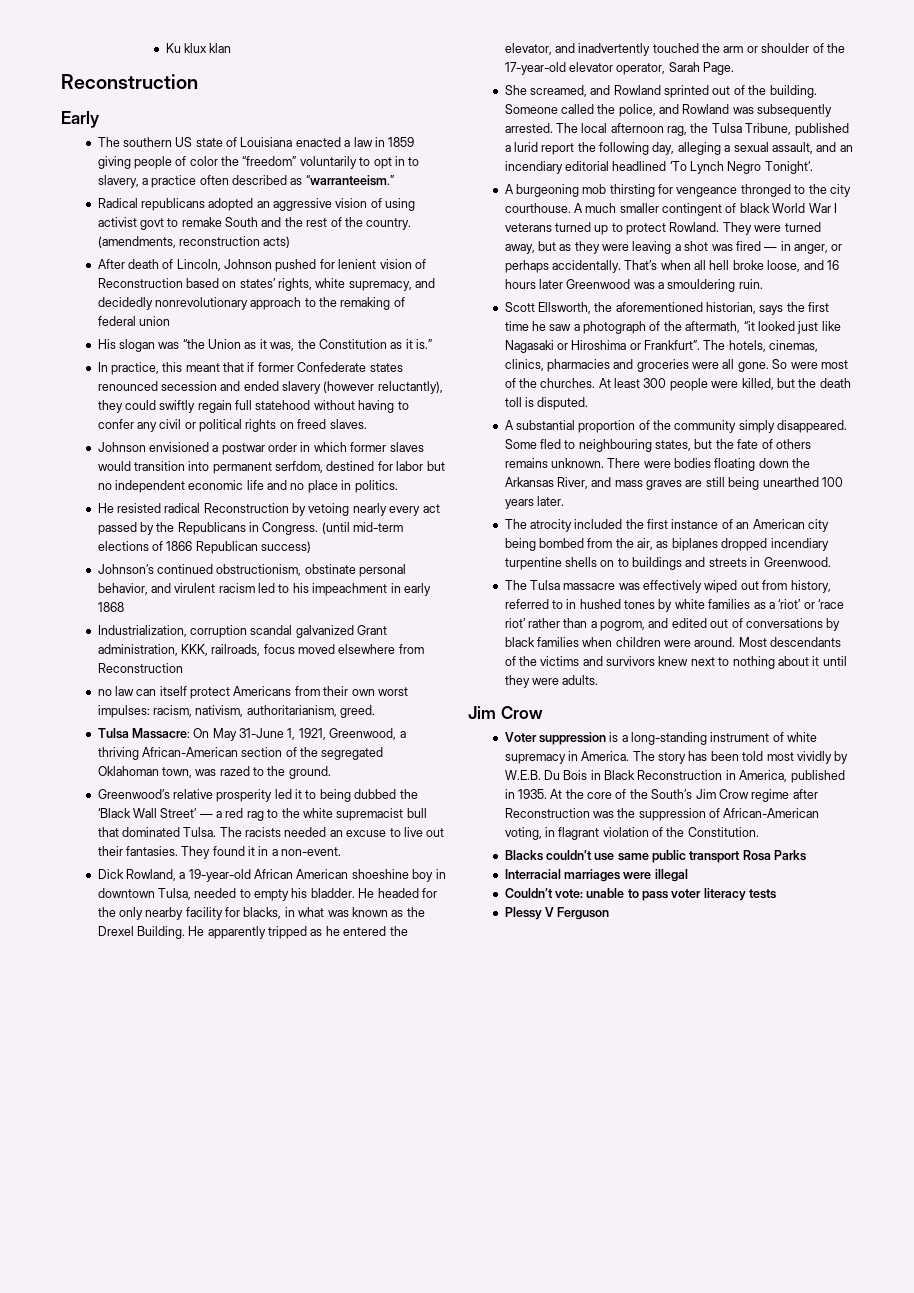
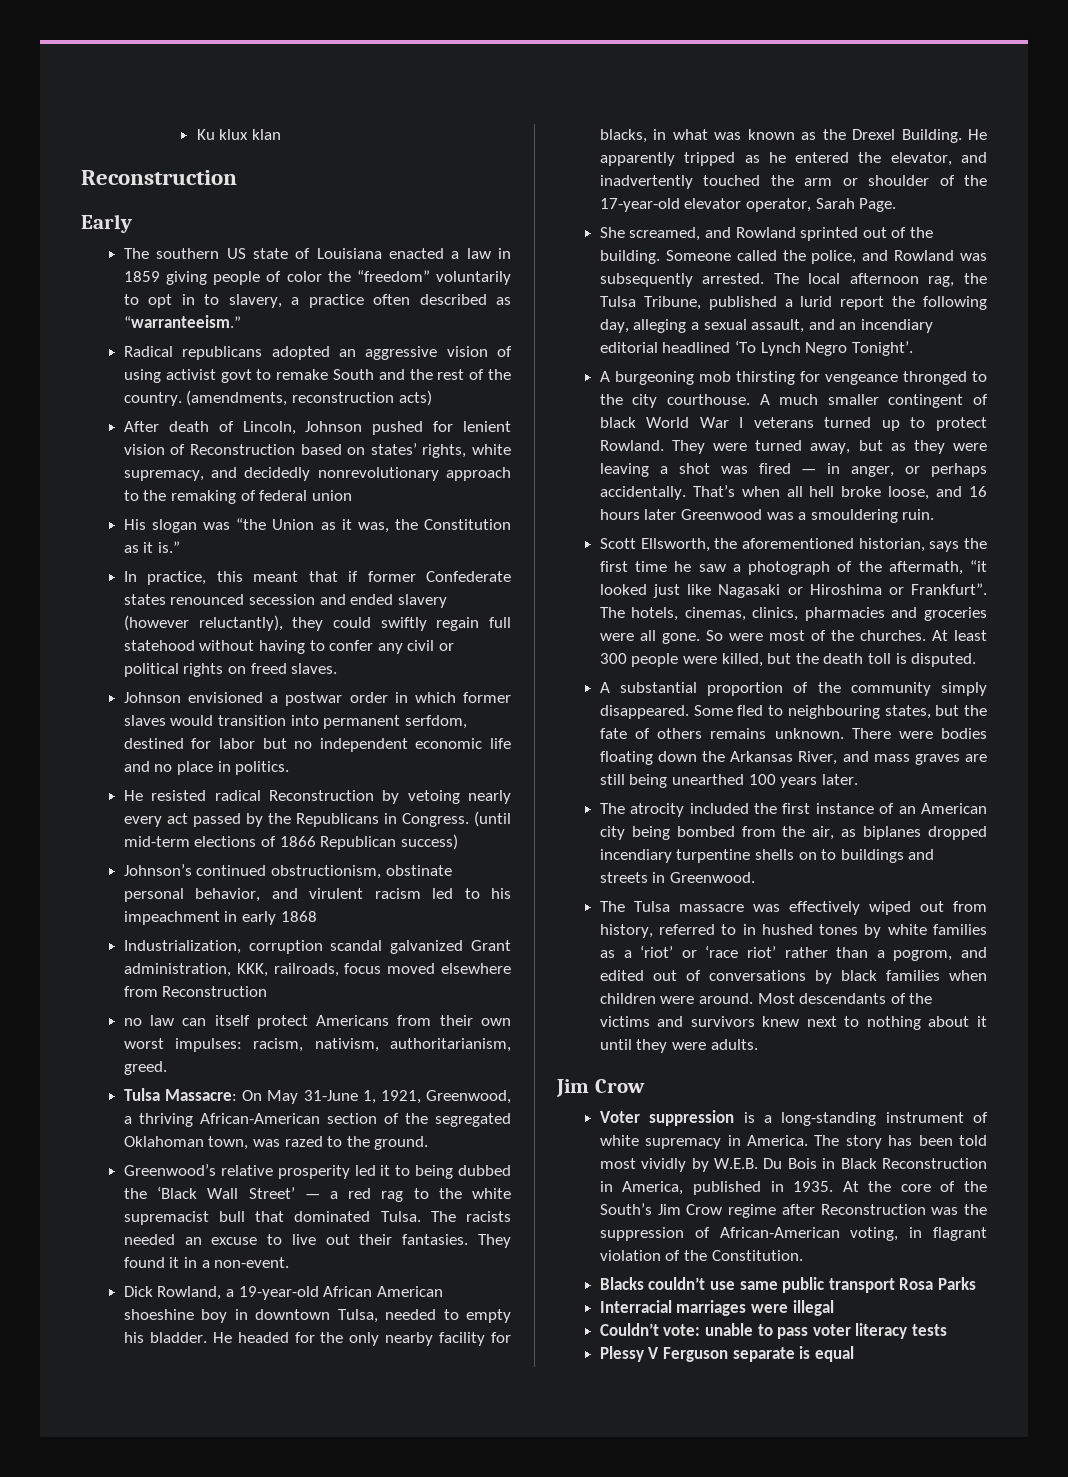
(610, 913) none -> [732,1346,854,1362] separate is equal

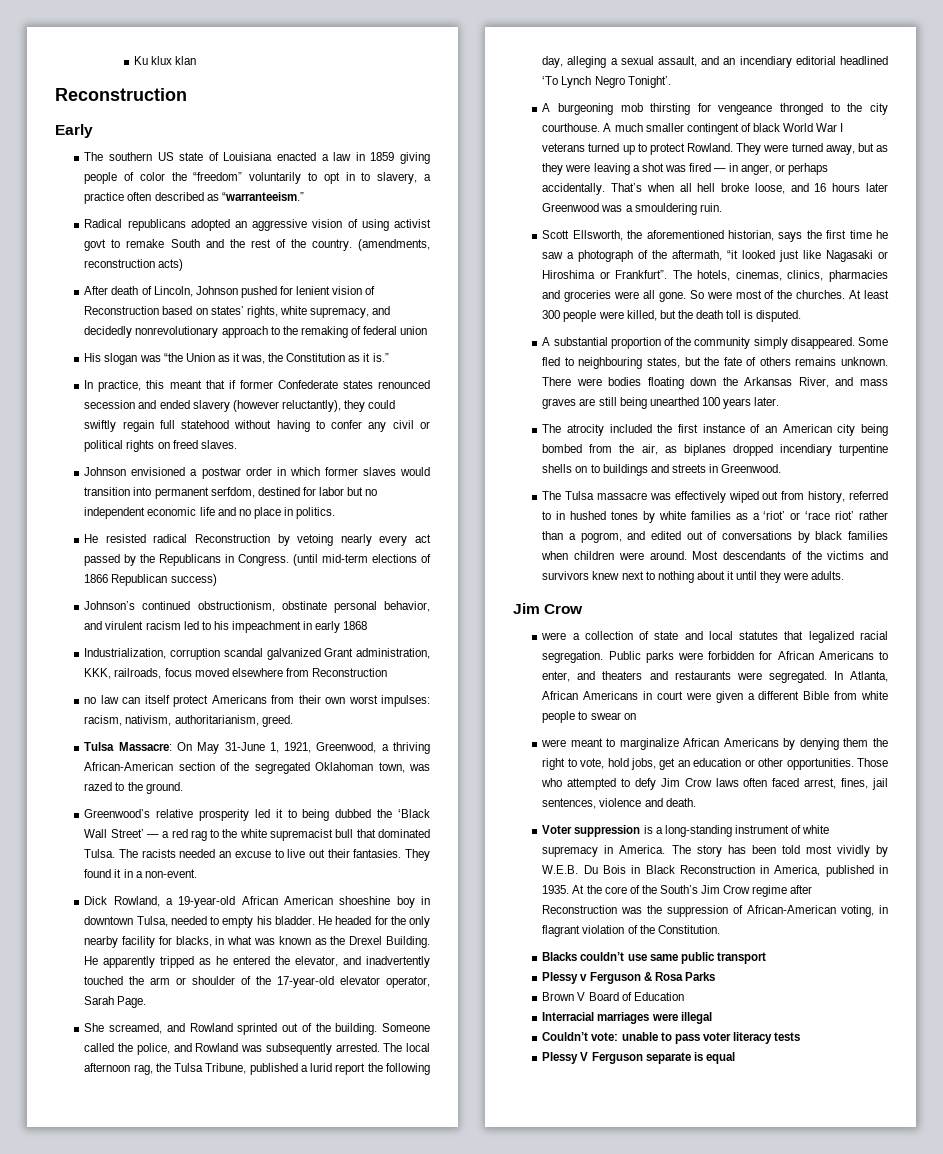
(645, 1086) none -> [541,631,888,643] [542,651,888,663] [542,671,888,683] [542,691,888,703] [542,711,636,723] [541,738,888,750] [542,758,888,770] [541,778,888,790] [542,798,696,809] // were a collection of state and local statutes that legalized racial segregation. Public parks were forbidden for African Americans to enter, and theaters and restaurants were segregated. In Atlanta, African Americans in court were given a different Bible from white people to swear on // were meant to marginalize African Americans by denying them the right to vote, hold jobs, get an education or other opportunities. Those who attempted to defy Jim Crow laws often faced arrest, fines, jail sentences, violence and death.
[899,1277,977,1290] Rosa Parks -> [542,972,715,984] [542,992,684,1001] // Plessy v Ferguson & Rosa Parks // Brown V Board of Education

